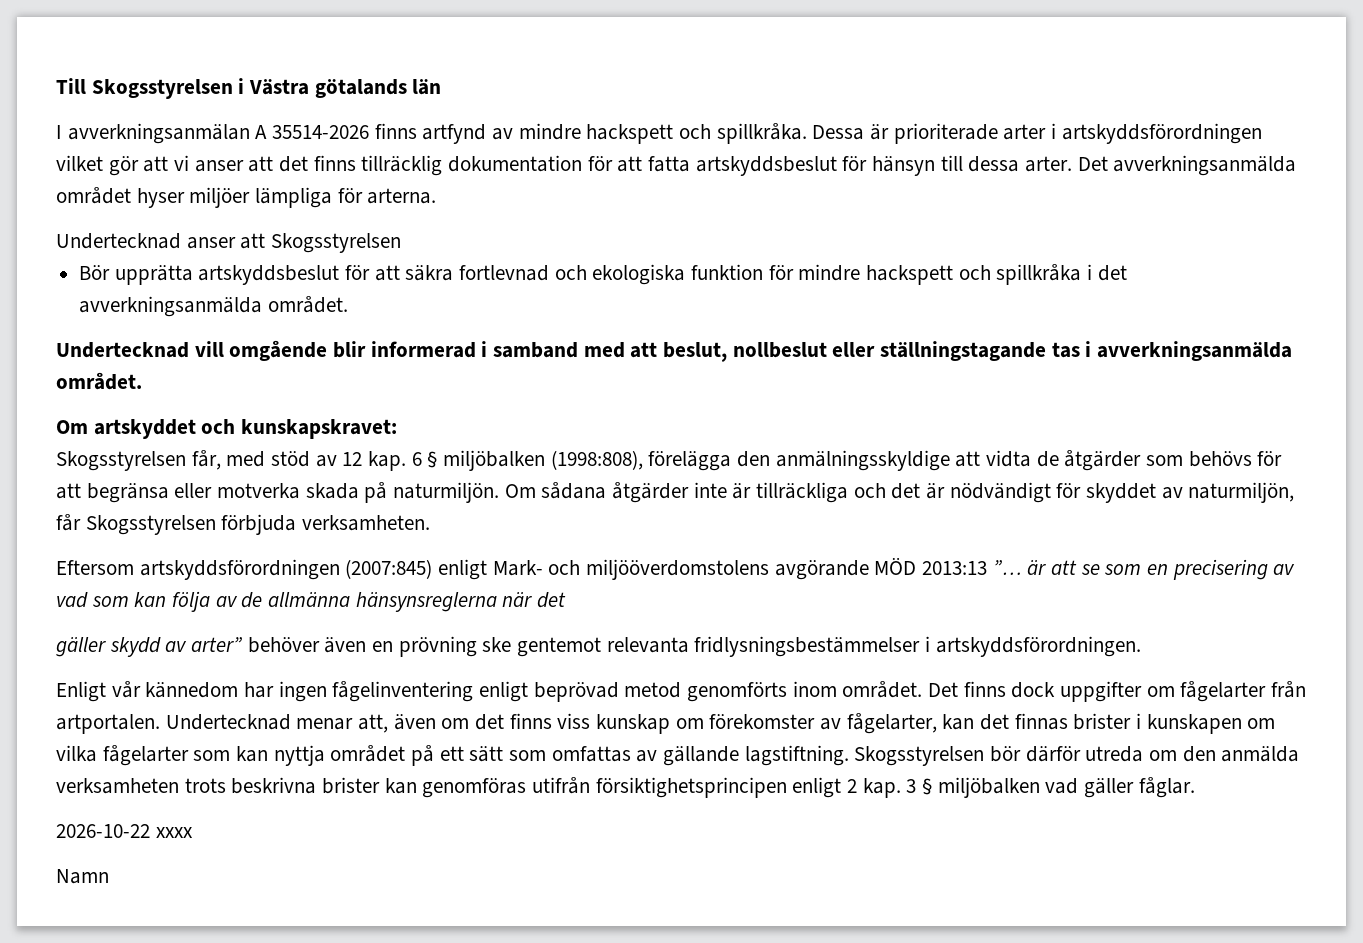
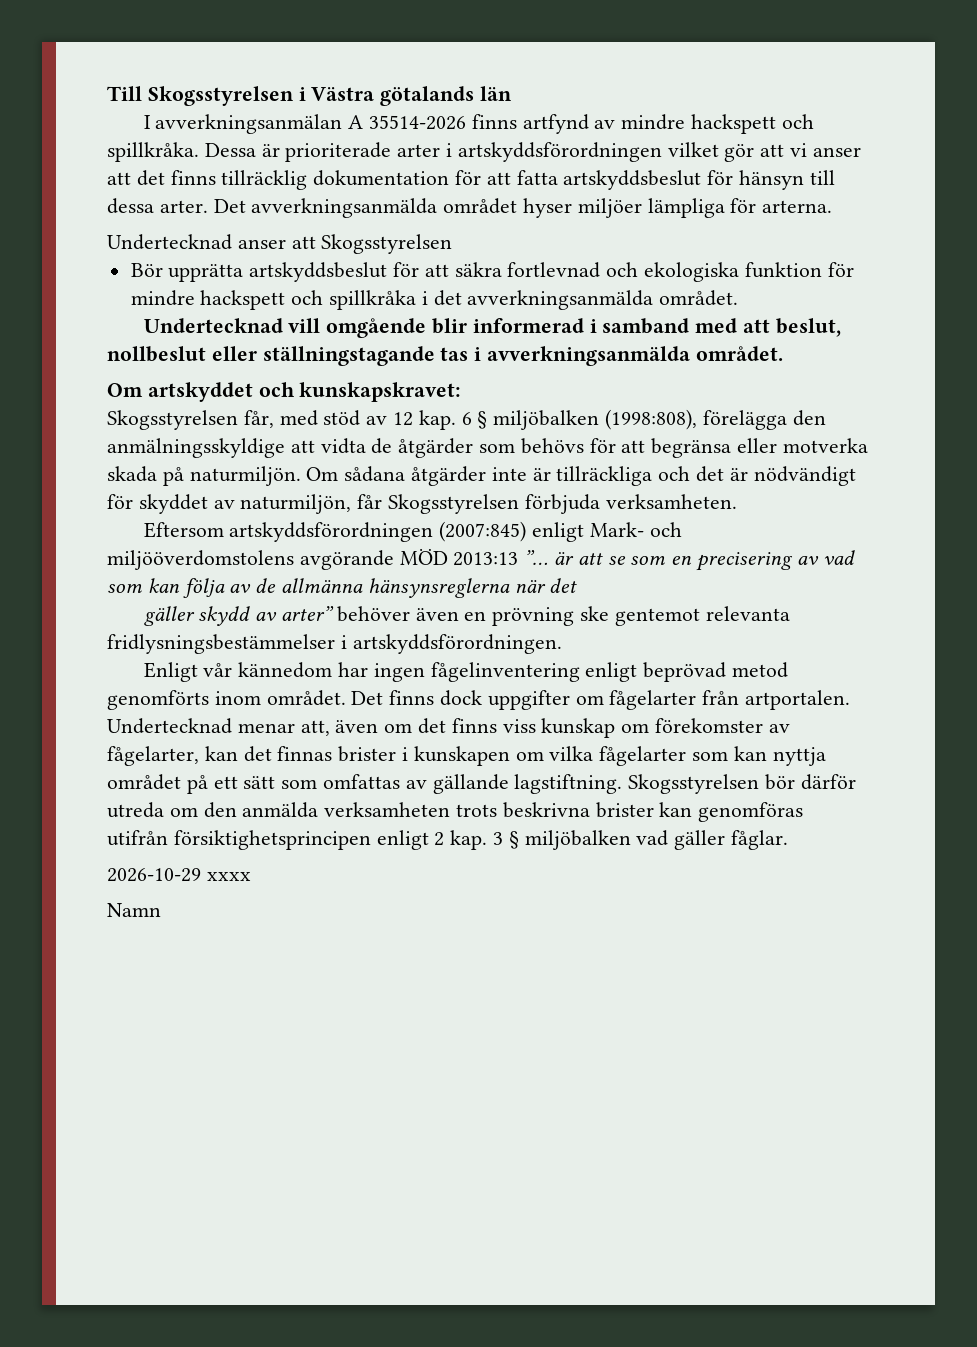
[56,824,150,838] 2026-10-22 -> [107,868,201,882] 2026-10-29

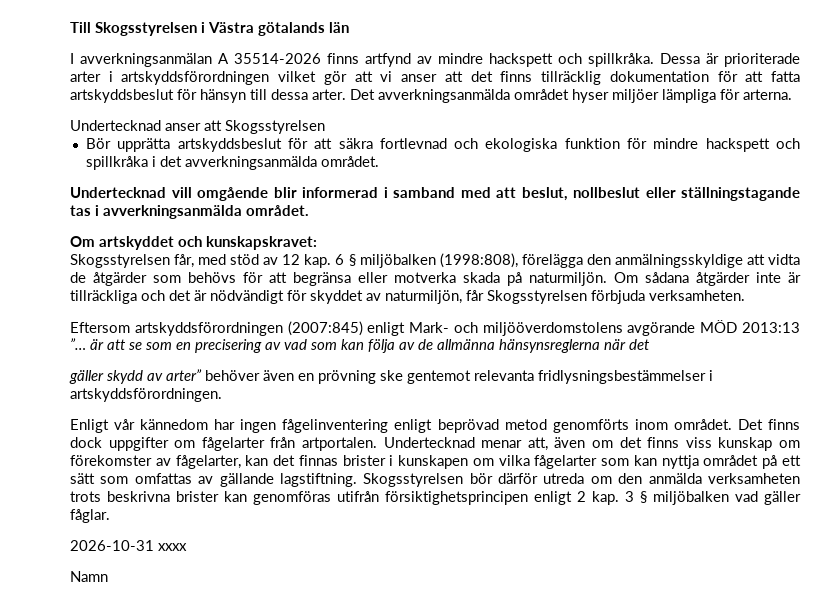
[107,868,201,882] 2026-10-29 -> [70,540,154,551] 2026-10-31

